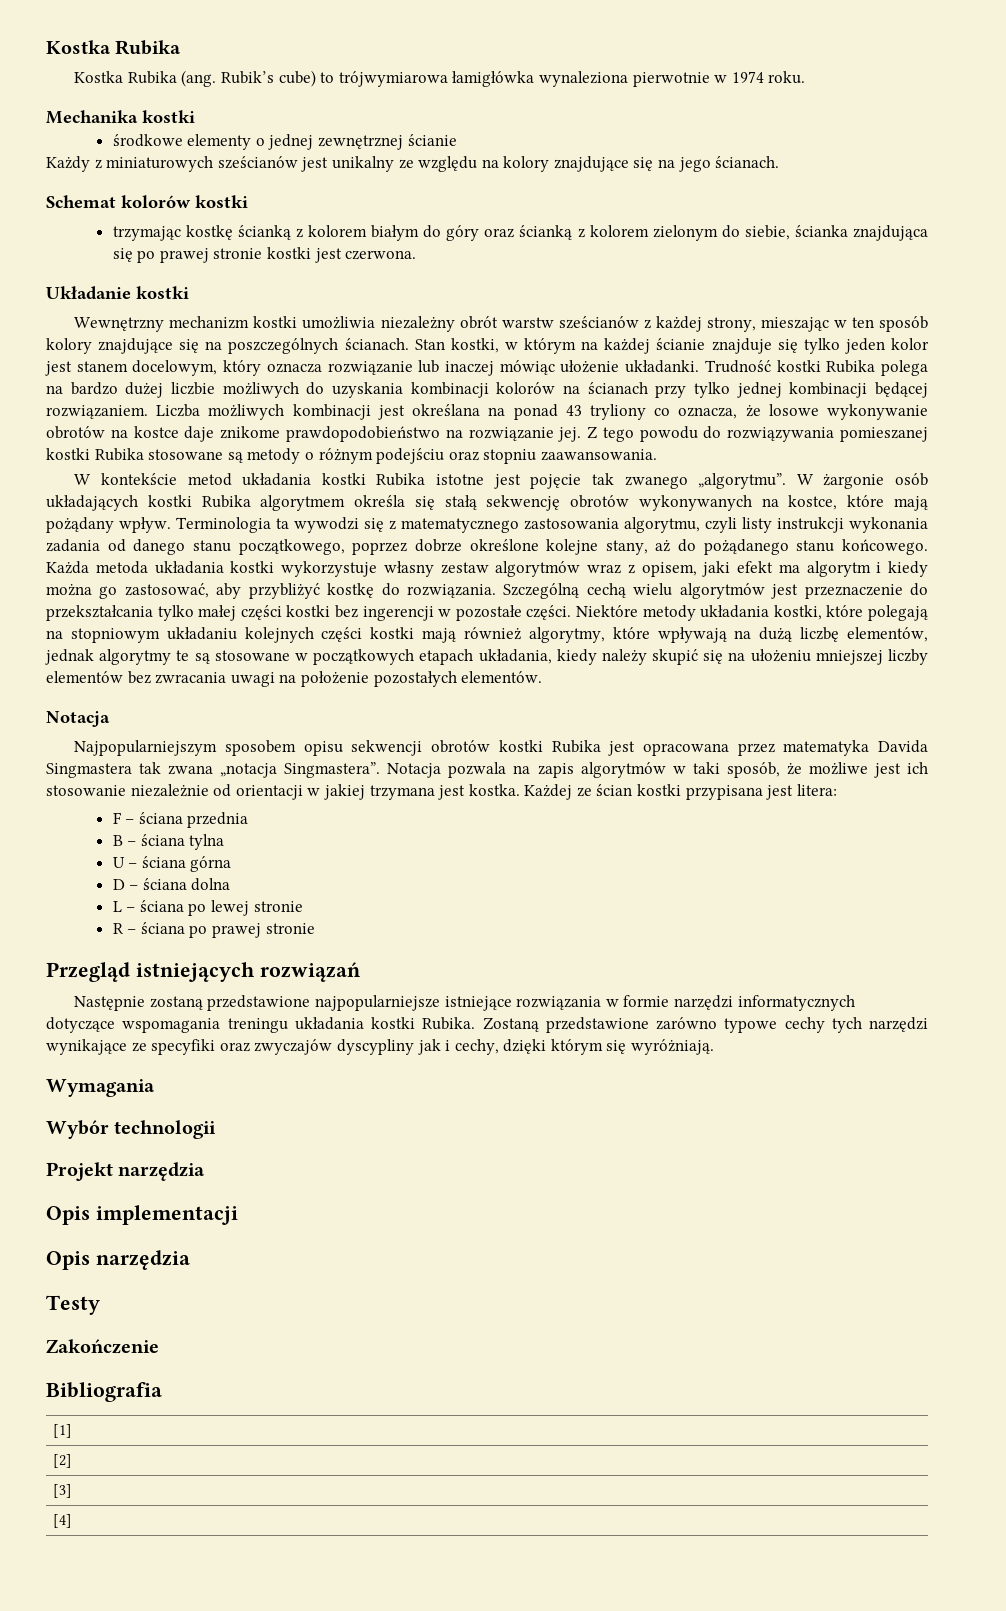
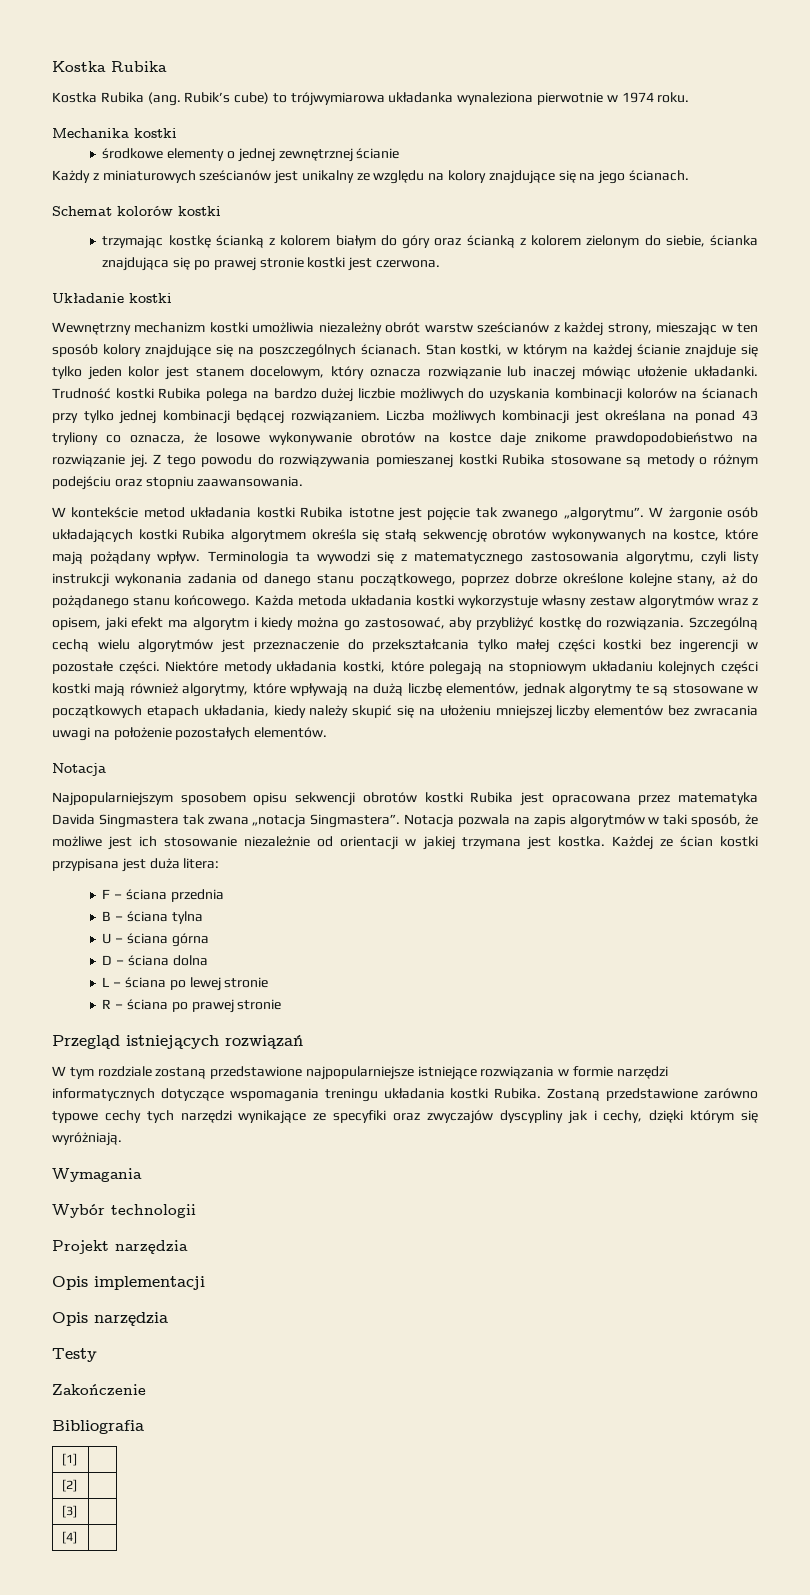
[452,71,535,87] łamigłówka -> [388,92,454,103] układanka
(794, 792) none -> [149,858,180,869] duża
[74,996,146,1011] Następnie -> [52,1066,152,1079] W tym rozdziale

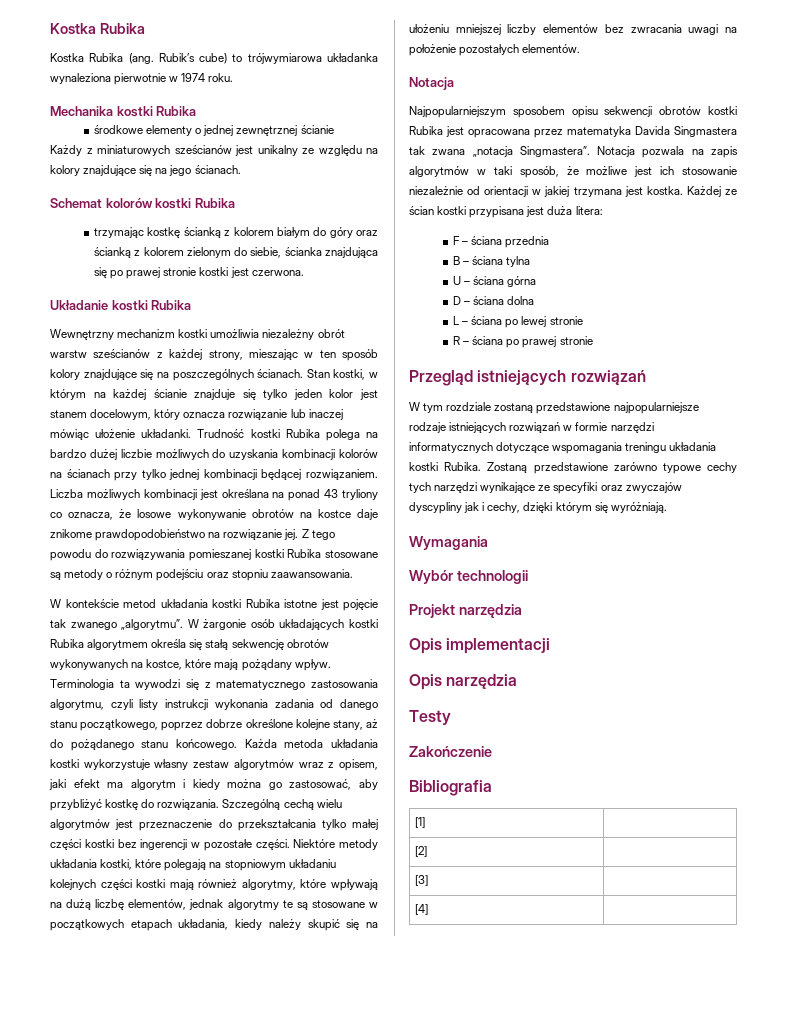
(177, 133) none -> [156,106,197,116] Rubika
(221, 211) none -> [194,198,235,208] Rubika
(172, 298) none -> [151,300,192,310] Rubika
[417,1066,555,1080] istniejące rozwiązania -> [409,422,561,433] rodzaje istniejących rozwiązań

